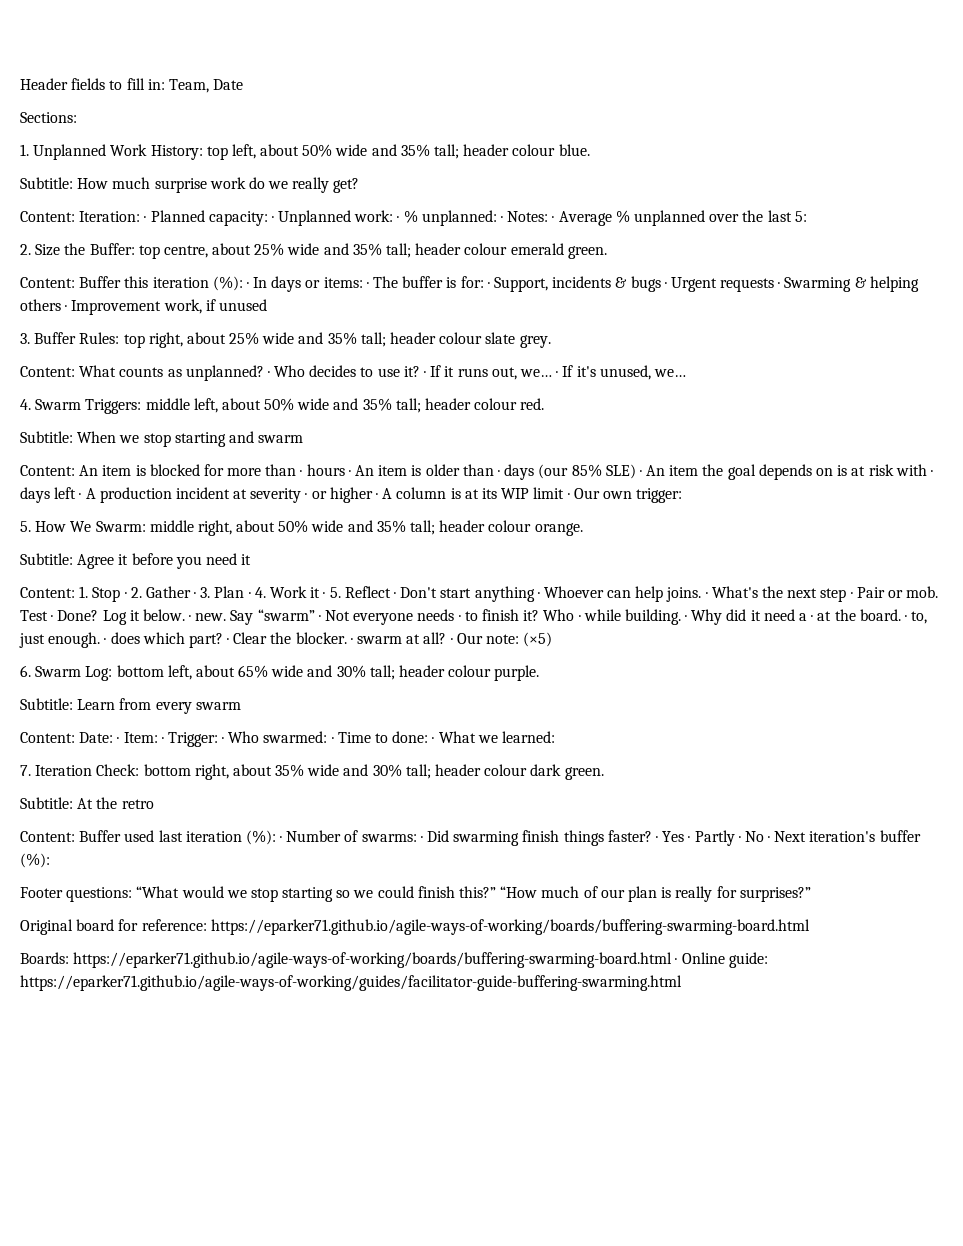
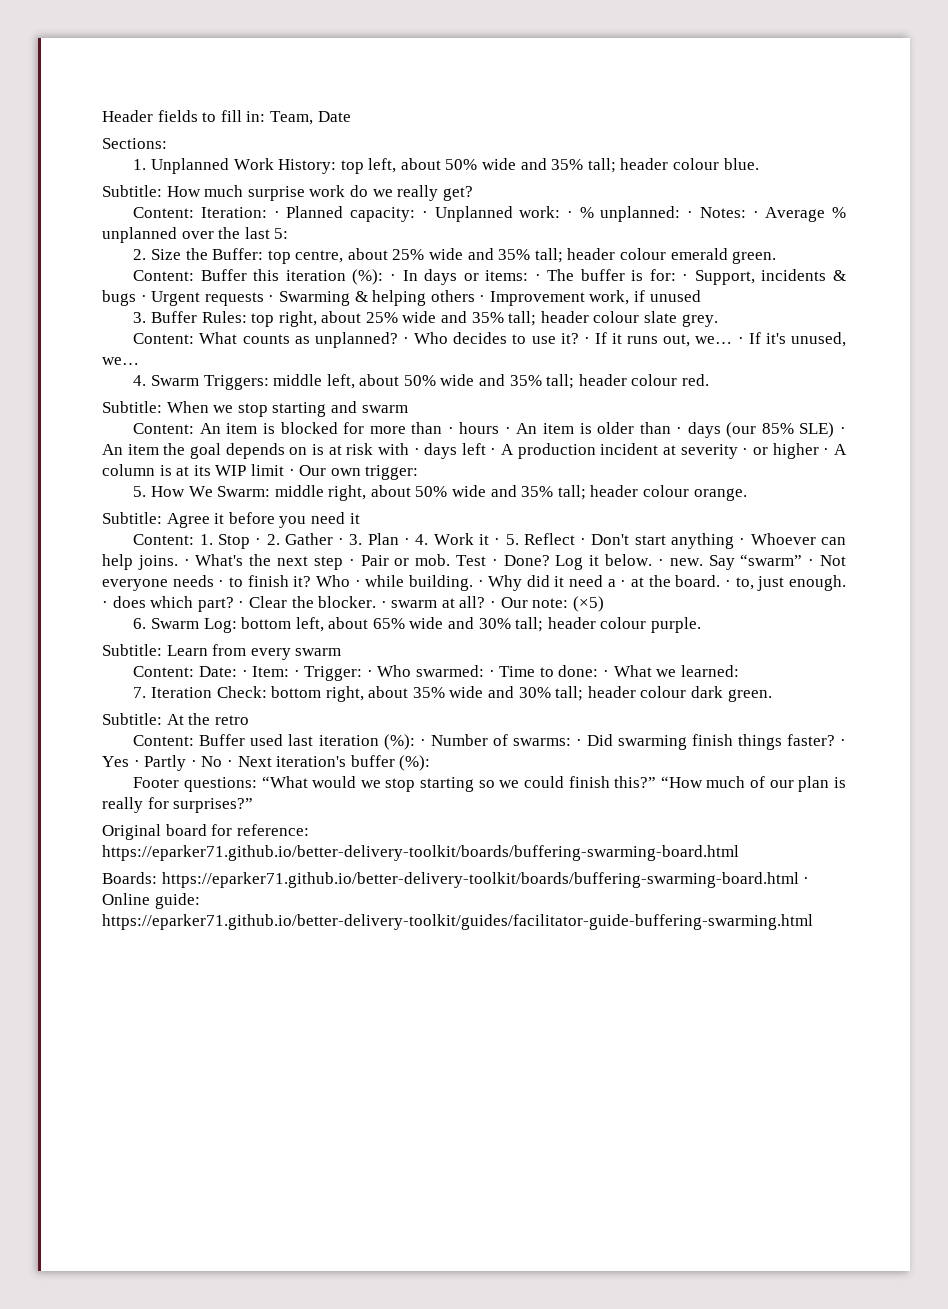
[210,919,810,935] https://eparker71.github.io/agile-ways-of-working/boards/buffering-swarming-board.html -> [102,845,739,861] https://eparker71.github.io/better-delivery-toolkit/boards/buffering-swarming-board.html
[73,952,673,968] https://eparker71.github.io/agile-ways-of-working/boards/buffering-swarming-board.html -> [161,872,799,888] https://eparker71.github.io/better-delivery-toolkit/boards/buffering-swarming-board.html
[20,975,682,991] https://eparker71.github.io/agile-ways-of-working/guides/facilitator-guide-buffering-swarming.html -> [102,914,813,930] https://eparker71.github.io/better-delivery-toolkit/guides/facilitator-guide-buffering-swarming.html

